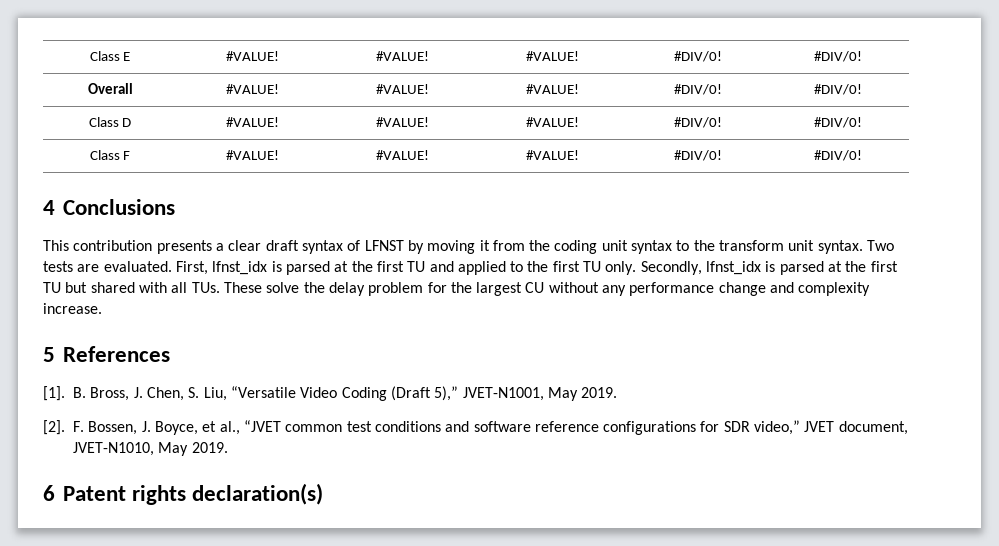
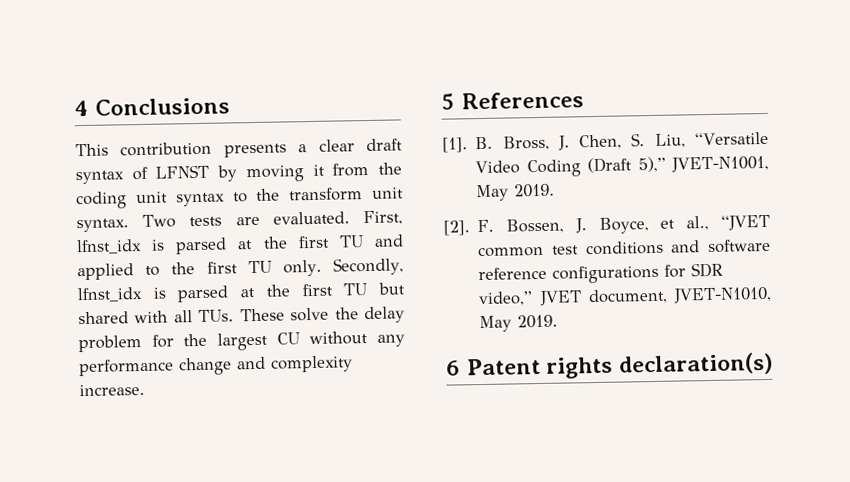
[89,51,131,61] [225,51,279,61] [376,51,429,61] [526,51,579,61] [673,51,722,62] [814,51,863,62] [87,83,133,94] [225,84,279,94] [376,84,429,94] [526,84,579,94] [673,84,722,95] [814,84,863,95] [88,117,132,127] [225,117,279,127] [376,117,429,127] [526,117,579,127] [673,117,722,128] [814,117,863,128] [89,150,131,160] [225,150,279,160] [376,150,429,160] [526,150,579,160] [673,150,722,161] [814,150,863,161] Class E | #VALUE! | #VALUE! | #VALUE! | #DIV/0! | #DIV/0! // Overall | #VALUE! | #VALUE! | #VALUE! | #DIV/0! | #DIV/0! // Class D | #VALUE! | #VALUE! | #VALUE! | #DIV/0! | #DIV/0! // Class F | #VALUE! | #VALUE! | #VALUE! | #DIV/0! | #DIV/0! // -> (74, 108) none

